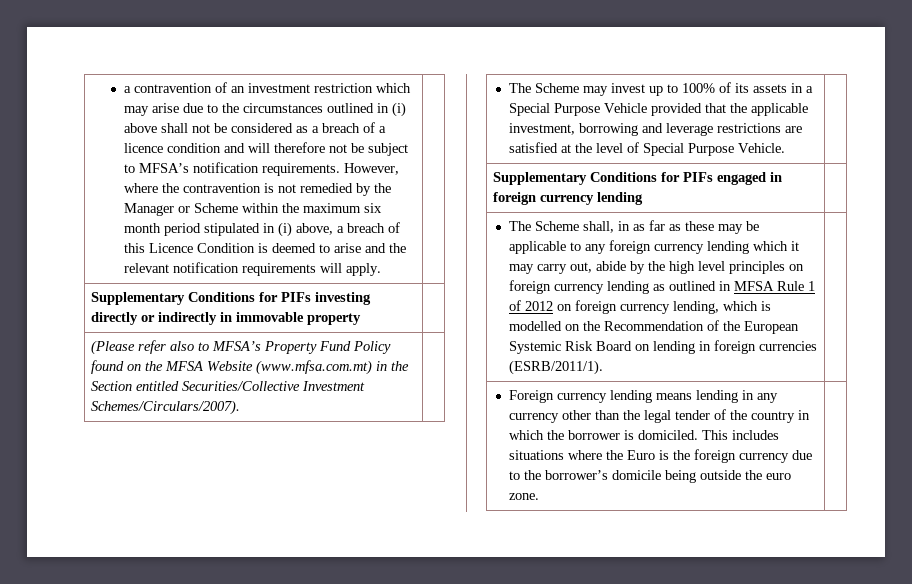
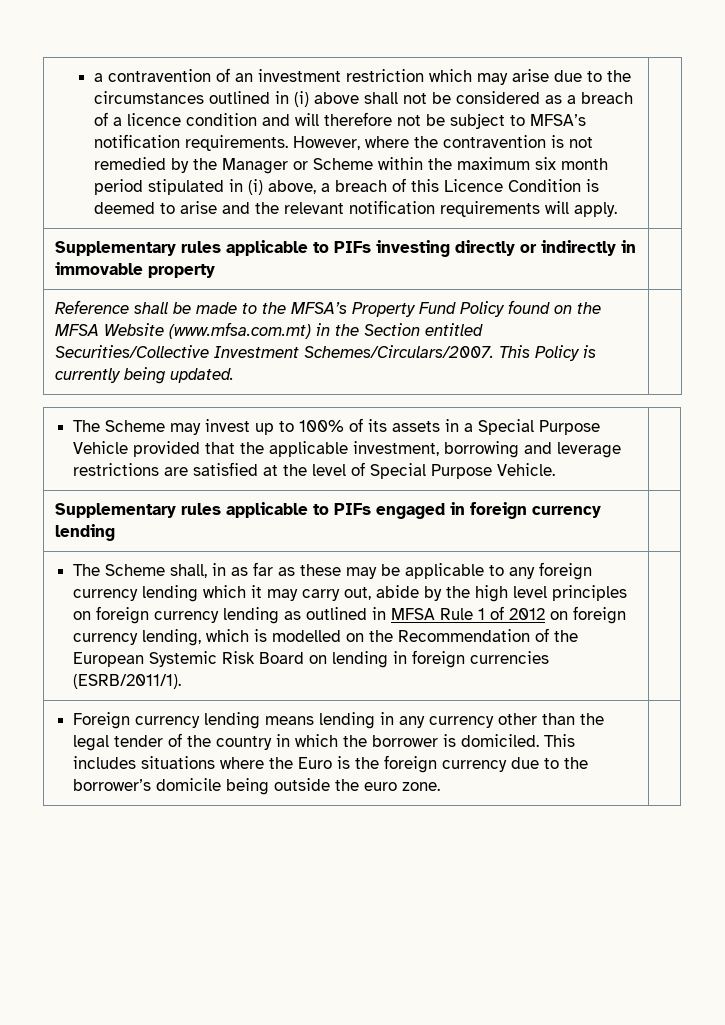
[188,292,279,302] Conditions for -> [180,240,329,256] rules applicable to
[91,340,210,355] (Please refer also to -> [54,300,286,314] Reference shall be made to the
[91,400,241,415] Schemes/Circulars/2007). -> [303,345,596,361] [54,367,234,384] Schemes/Circulars/2007. This Policy is currently being updated.
[590,172,681,182] Conditions for -> [180,502,329,518] rules applicable to

